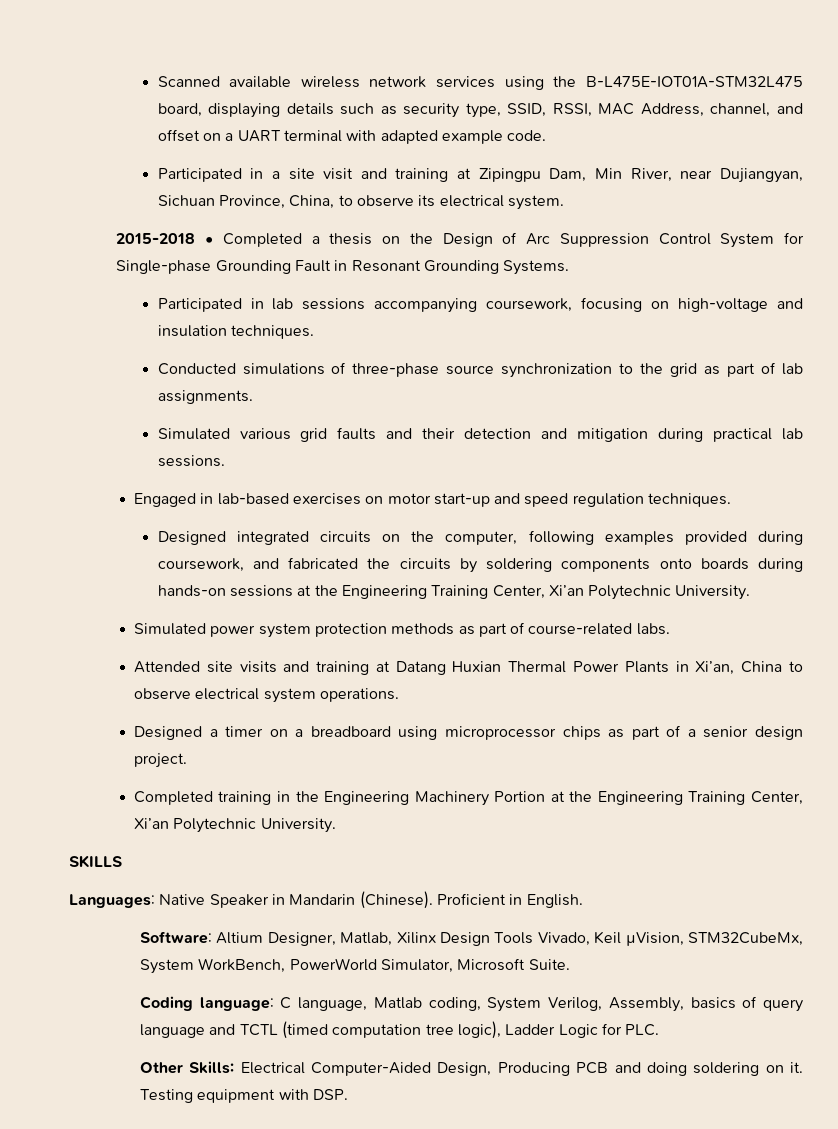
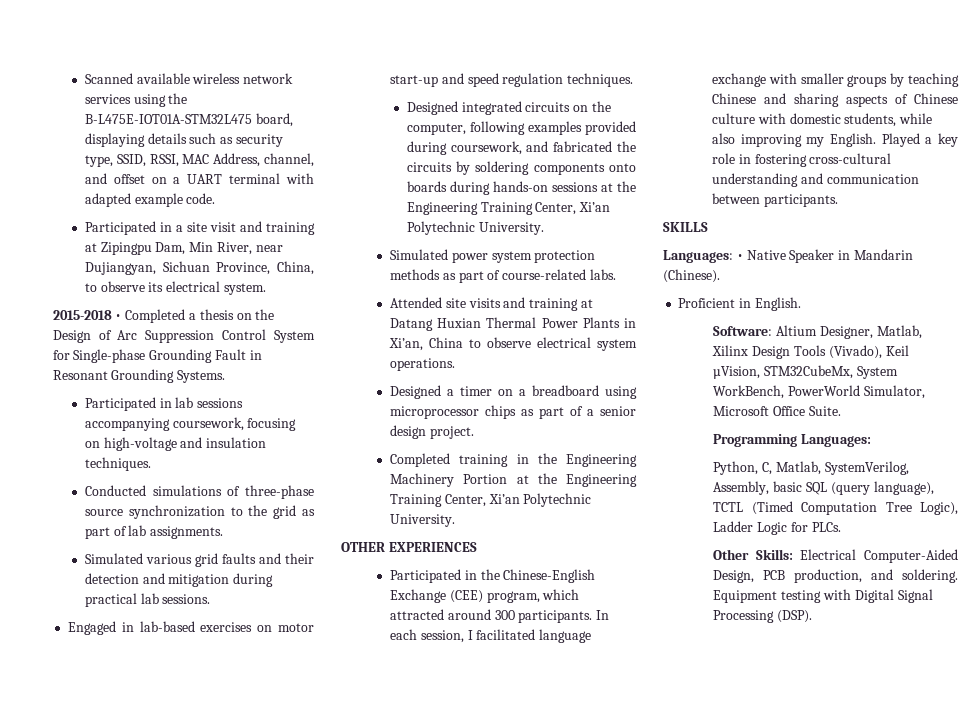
(336, 825) none -> [341,542,477,552] [390,569,596,583] [390,589,580,603] [390,609,610,623] [390,629,592,643] [712,73,959,87] [712,93,958,107] [712,113,933,127] [712,133,958,147] [712,153,892,167] [712,173,919,187] [712,193,838,207] // OTHER EXPERIENCES // Participated in the Chinese-English Exchange (CEE) program, which attracted around 300 participants. In each session, I facilitated language exchange with smaller groups by teaching Chinese and sharing aspects of Chinese culture with domestic students, while also improving my English. Played a key role in fostering cross-cultural understanding and communication between participants.
(155, 901) none -> [736,254,743,260] •
(433, 900) none -> (720, 276) //
[537,932,590,946] Vivado, -> [828,345,882,359] (Vivado),
(526, 964) none -> [773,406,806,416] Office
[139,996,803,1012] [139,1021,501,1039] Coding language: C language, Matlab coding, System Verilog, Assembly, basics of query language and TCTL (timed computation tree logic), -> [713,434,872,447] [713,461,909,475] [713,481,934,495] [713,501,958,515] Programming Languages: // Python, C, Matlab, SystemVerilog, Assembly, basic SQL (query language), TCTL (Timed Computation Tree Logic),
[625,1024,660,1036] PLC. -> [811,522,841,532] PLCs.
[497,1062,803,1076] [139,1089,348,1103] Producing PCB and doing soldering on it. Testing equipment with DSP. -> [763,569,958,583] [713,589,933,603] [713,610,813,623] PCB production, and soldering. Equipment testing with Digital Signal Processing (DSP).

